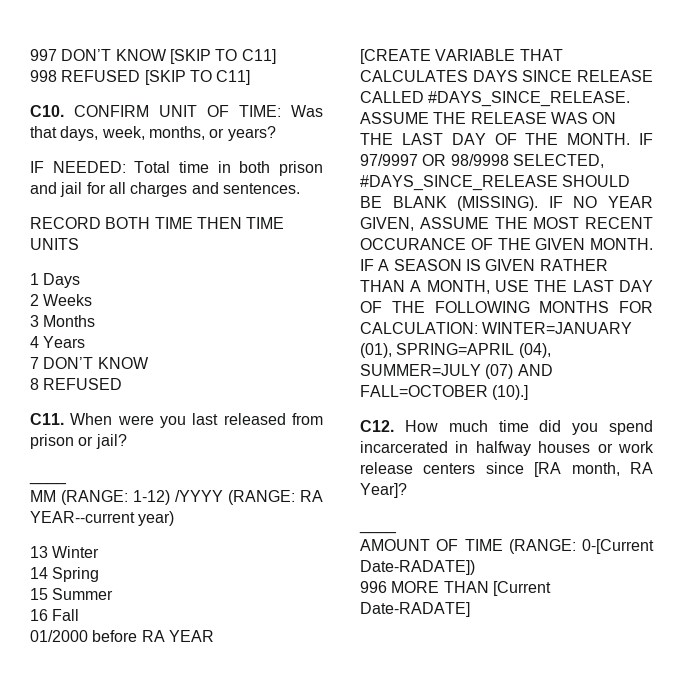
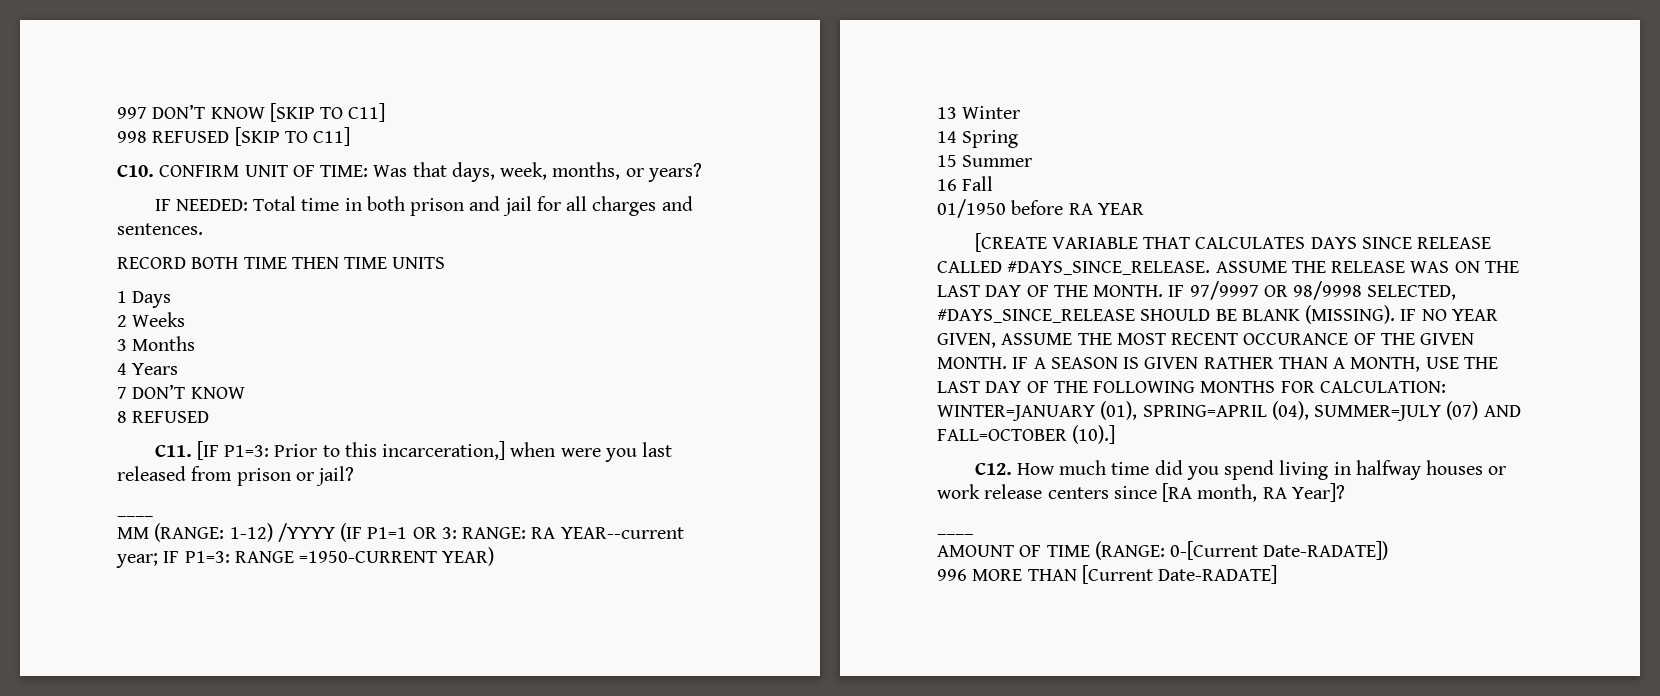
[70,413,113,425] When -> [196,441,556,460] [IF P1=3: Prior to this incarceration,] when
[228,490,323,505] [30,511,175,526] (RANGE: RA YEAR--current year) -> [340,523,684,542] [116,547,495,568] (IF P1=1 OR 3: RANGE: RA YEAR--current year; IF P1=3: RANGE =1950-CURRENT YEAR)
[30,630,88,642] 01/2000 -> [937,199,1006,218] 01/1950
[360,441,448,453] incarcerated -> [1279,460,1329,480] living

